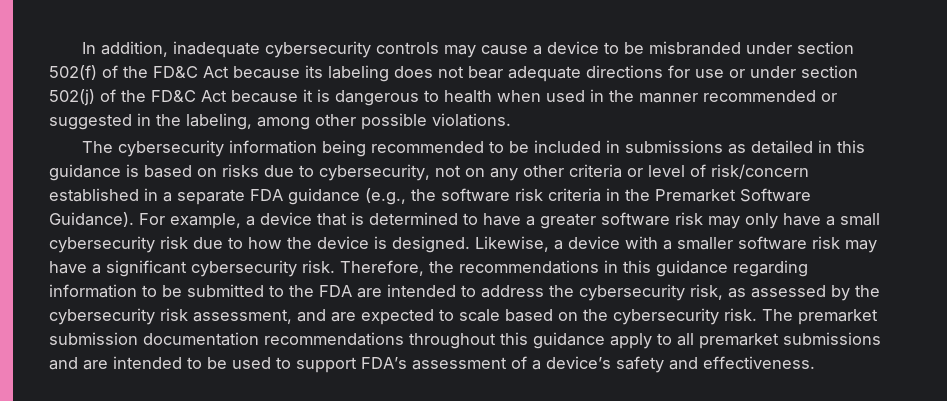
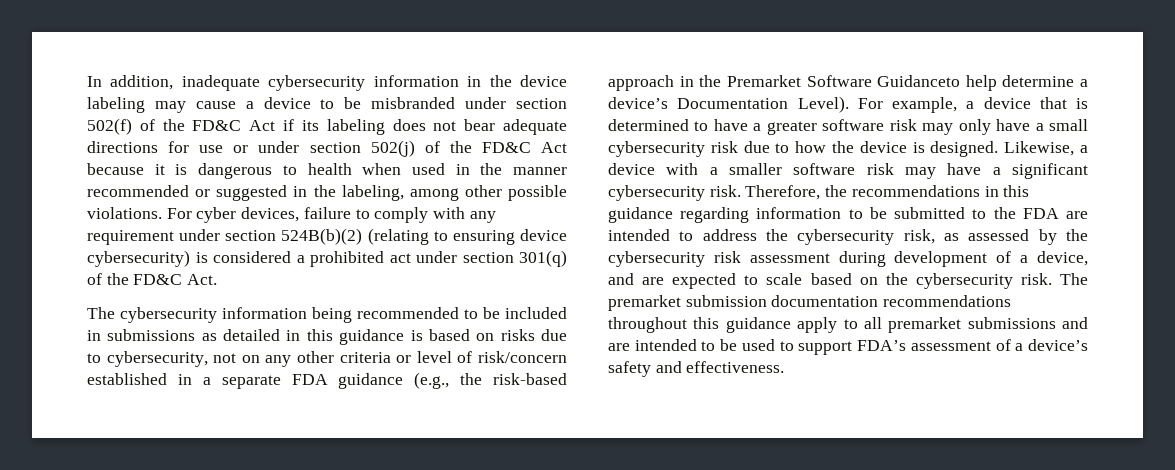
[376,42,440,54] controls -> [373,75,567,87] [87,97,145,113] information in the device labeling
[233,66,300,79] because -> [283,119,295,131] if
(511, 120) none -> [166,207,496,223] [87,228,568,245] [87,250,567,267] [87,273,218,285] For cyber devices, failure to comply with any requirement under section 524B(b)(2) (relating to ensuring device cybersecurity) is considered a prohibited act under section 301(q) of the FD&C Act.
[441,188,601,202] software risk criteria -> [493,373,567,385] [608,75,674,91] risk-based approach
[49,212,134,227] Guidance). -> [877,75,1088,91] [608,96,849,113] Guidanceto help determine a device’s Documentation Level).
[193,309,292,324] assessment, -> [749,251,1088,267] assessment during development of a device,

